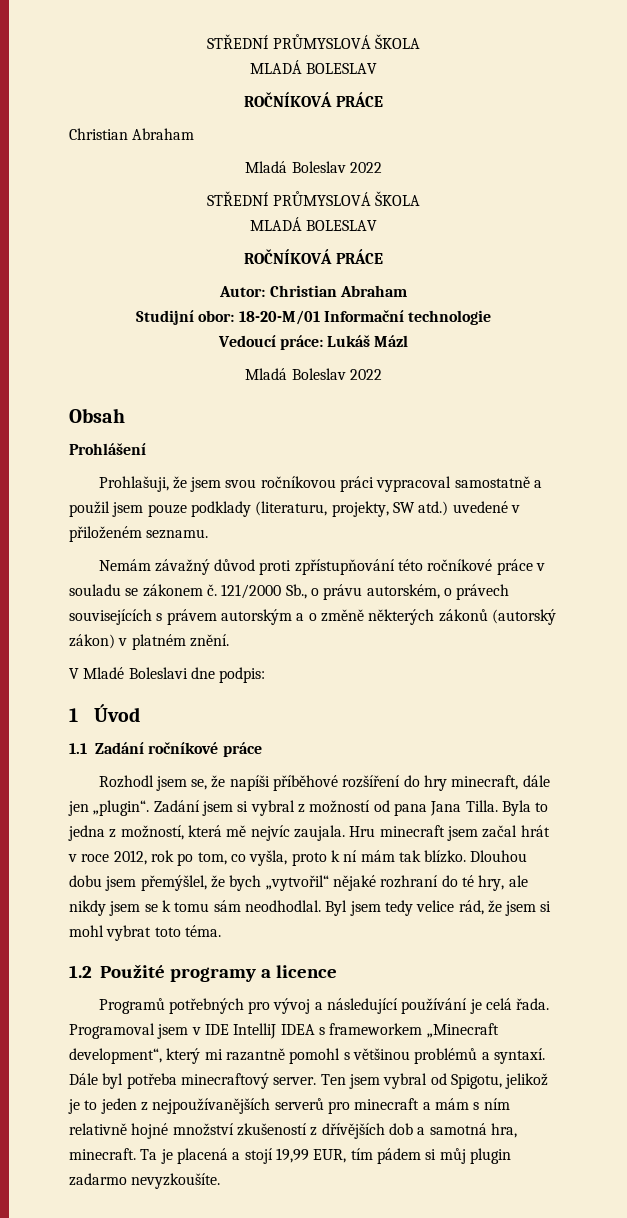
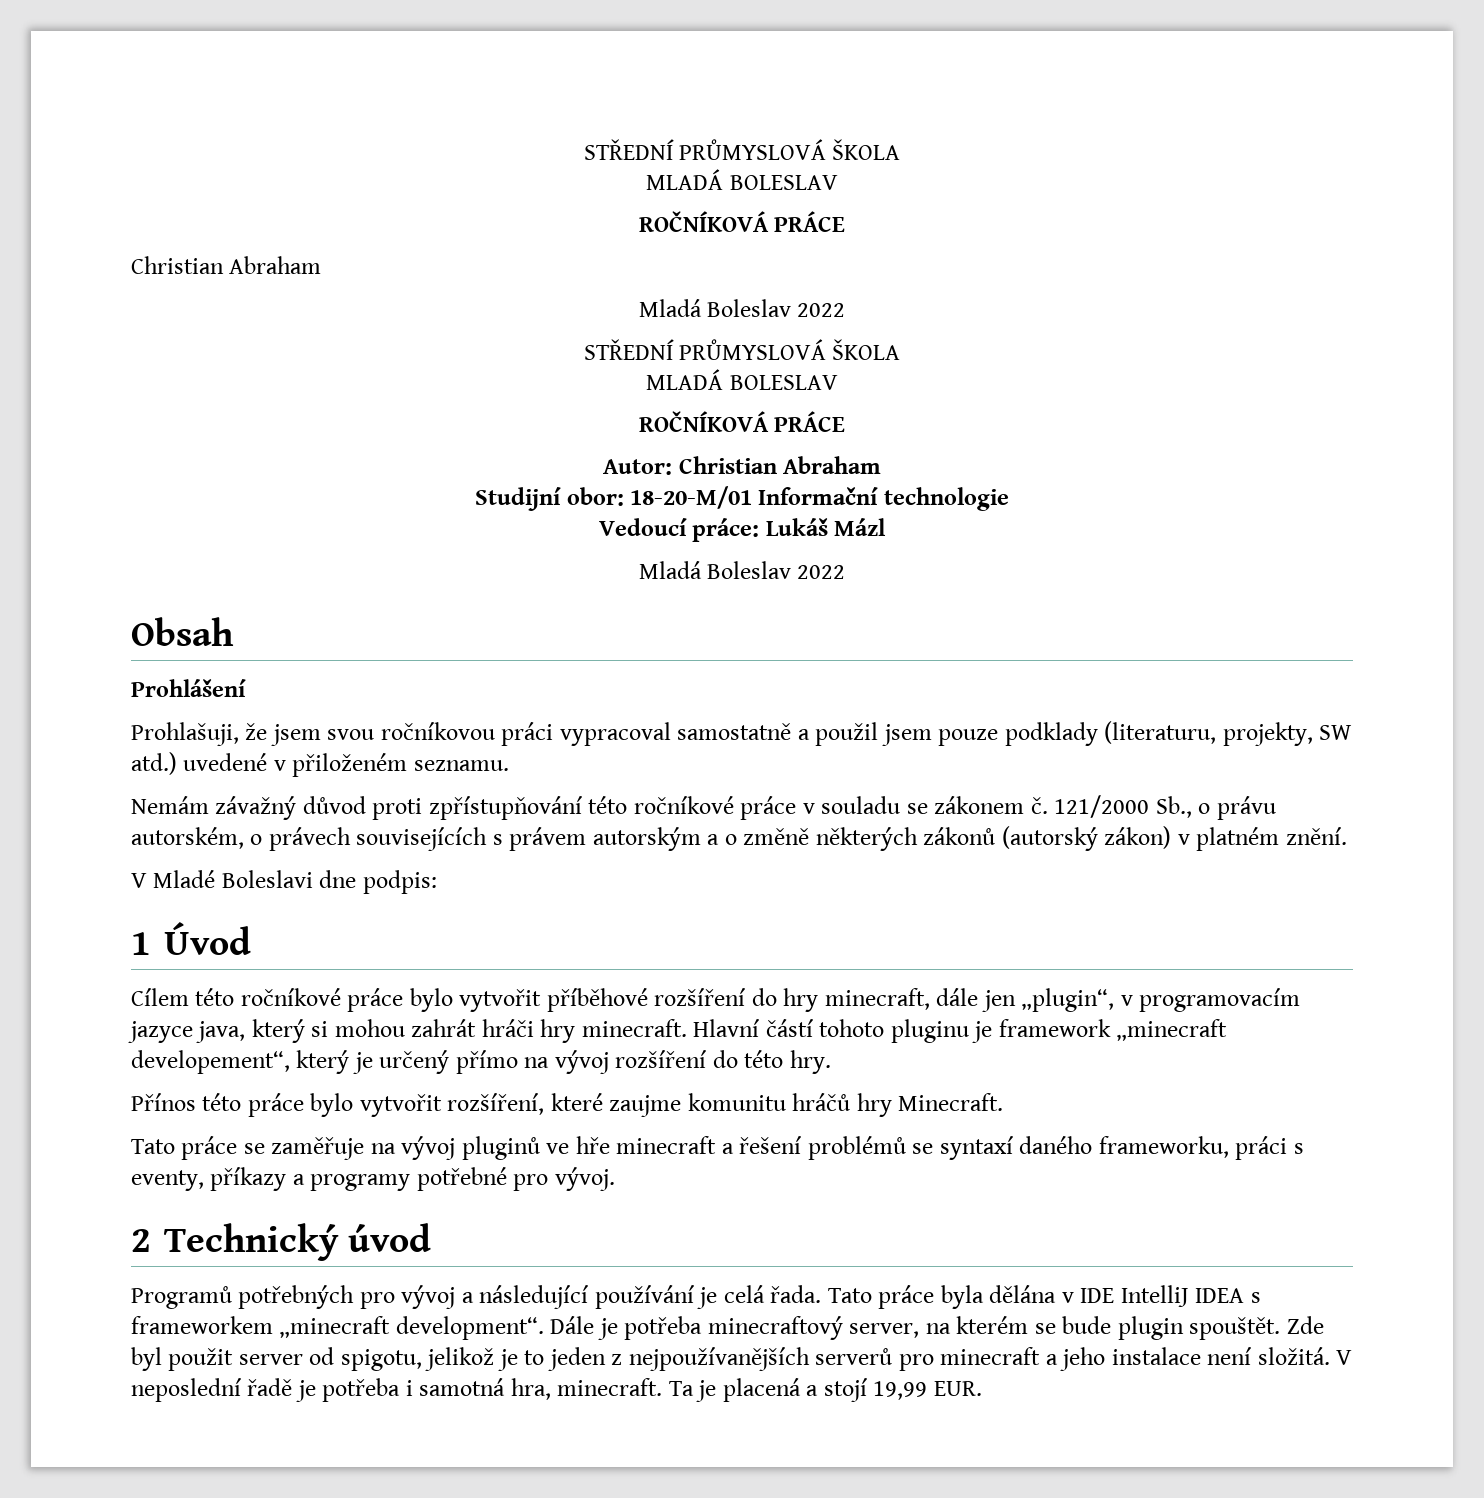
[69,742,262,757] [98,775,270,791] 1.1 Zadání ročníkové práce // Rozhodl jsem se, že napíši -> [131,988,542,1012] Cílem této ročníkové práce bylo vytvořit
[93,800,549,816] [68,825,550,841] [68,850,528,866] [69,875,528,891] [69,900,552,916] [69,925,221,941] [69,964,337,982] „plugin“. Zadání jsem si vybral z možností od pana Jana Tilla. Byla to jedna z možností, která mě nejvíc zaujala. Hru minecraft jsem začal hrát v roce 2012, rok po tom, co vyšla, proto k ní mám tak blízko. Dlouhou dobu jsem přemýšlel, že bych „vytvořil“ nějaké rozhraní do té hry, ale nikdy jsem se k tomu sám neodhodlal. Byl jsem tedy velice rád, že jsem si mohl vybrat toto téma. // 1.2 Použité programy a licence -> [1021,988,1301,1012] [128,1019,1228,1043] [131,1050,831,1074] [131,1093,1004,1117] [131,1136,1304,1160] [131,1167,615,1191] [131,1223,432,1261] „plugin“, v programovacím jazyce java, který si mohou zahrát hráči hry minecraft. Hlavní částí tohoto pluginu je framework „minecraft developement“, který je určený přímo na vývoj rozšíření do této hry. // Přínos této práce bylo vytvořit rozšíření, které zaujme komunitu hráčů hry Minecraft. // Tato práce se zaměřuje na vývoj pluginů ve hře minecraft a řešení problémů se syntaxí daného frameworku, práci s eventy, příkazy a programy potřebné pro vývoj. // 2 Technický úvod
[69,1023,189,1039] Programoval jsem -> [827,1285,1057,1309] Tato práce byla dělána
[426,1023,499,1038] [69,1048,545,1064] [69,1073,502,1089] „Minecraft development“, který mi razantně pomohl s většinou problémů a syntaxí. Dále byl potřeba minecraftový server. Ten jsem vybral od Spigotu, -> [279,1316,1324,1340] [131,1347,422,1371] „minecraft development“. Dále je potřeba minecraftový server, na kterém se bude plugin spouštět. Zde byl použit server od spigotu,
[434,1098,510,1110] [69,1123,426,1139] mám s ním relativně hojné množství zkušeností z dřívějších dob a -> [1060,1347,1353,1371] [131,1378,413,1402] jeho instalace není složitá. V neposlední řadě je potřeba i
[313,1148,511,1164] [69,1173,221,1189] EUR, tím pádem si můj plugin zadarmo nevyzkoušíte. -> [933,1381,982,1396] EUR.

